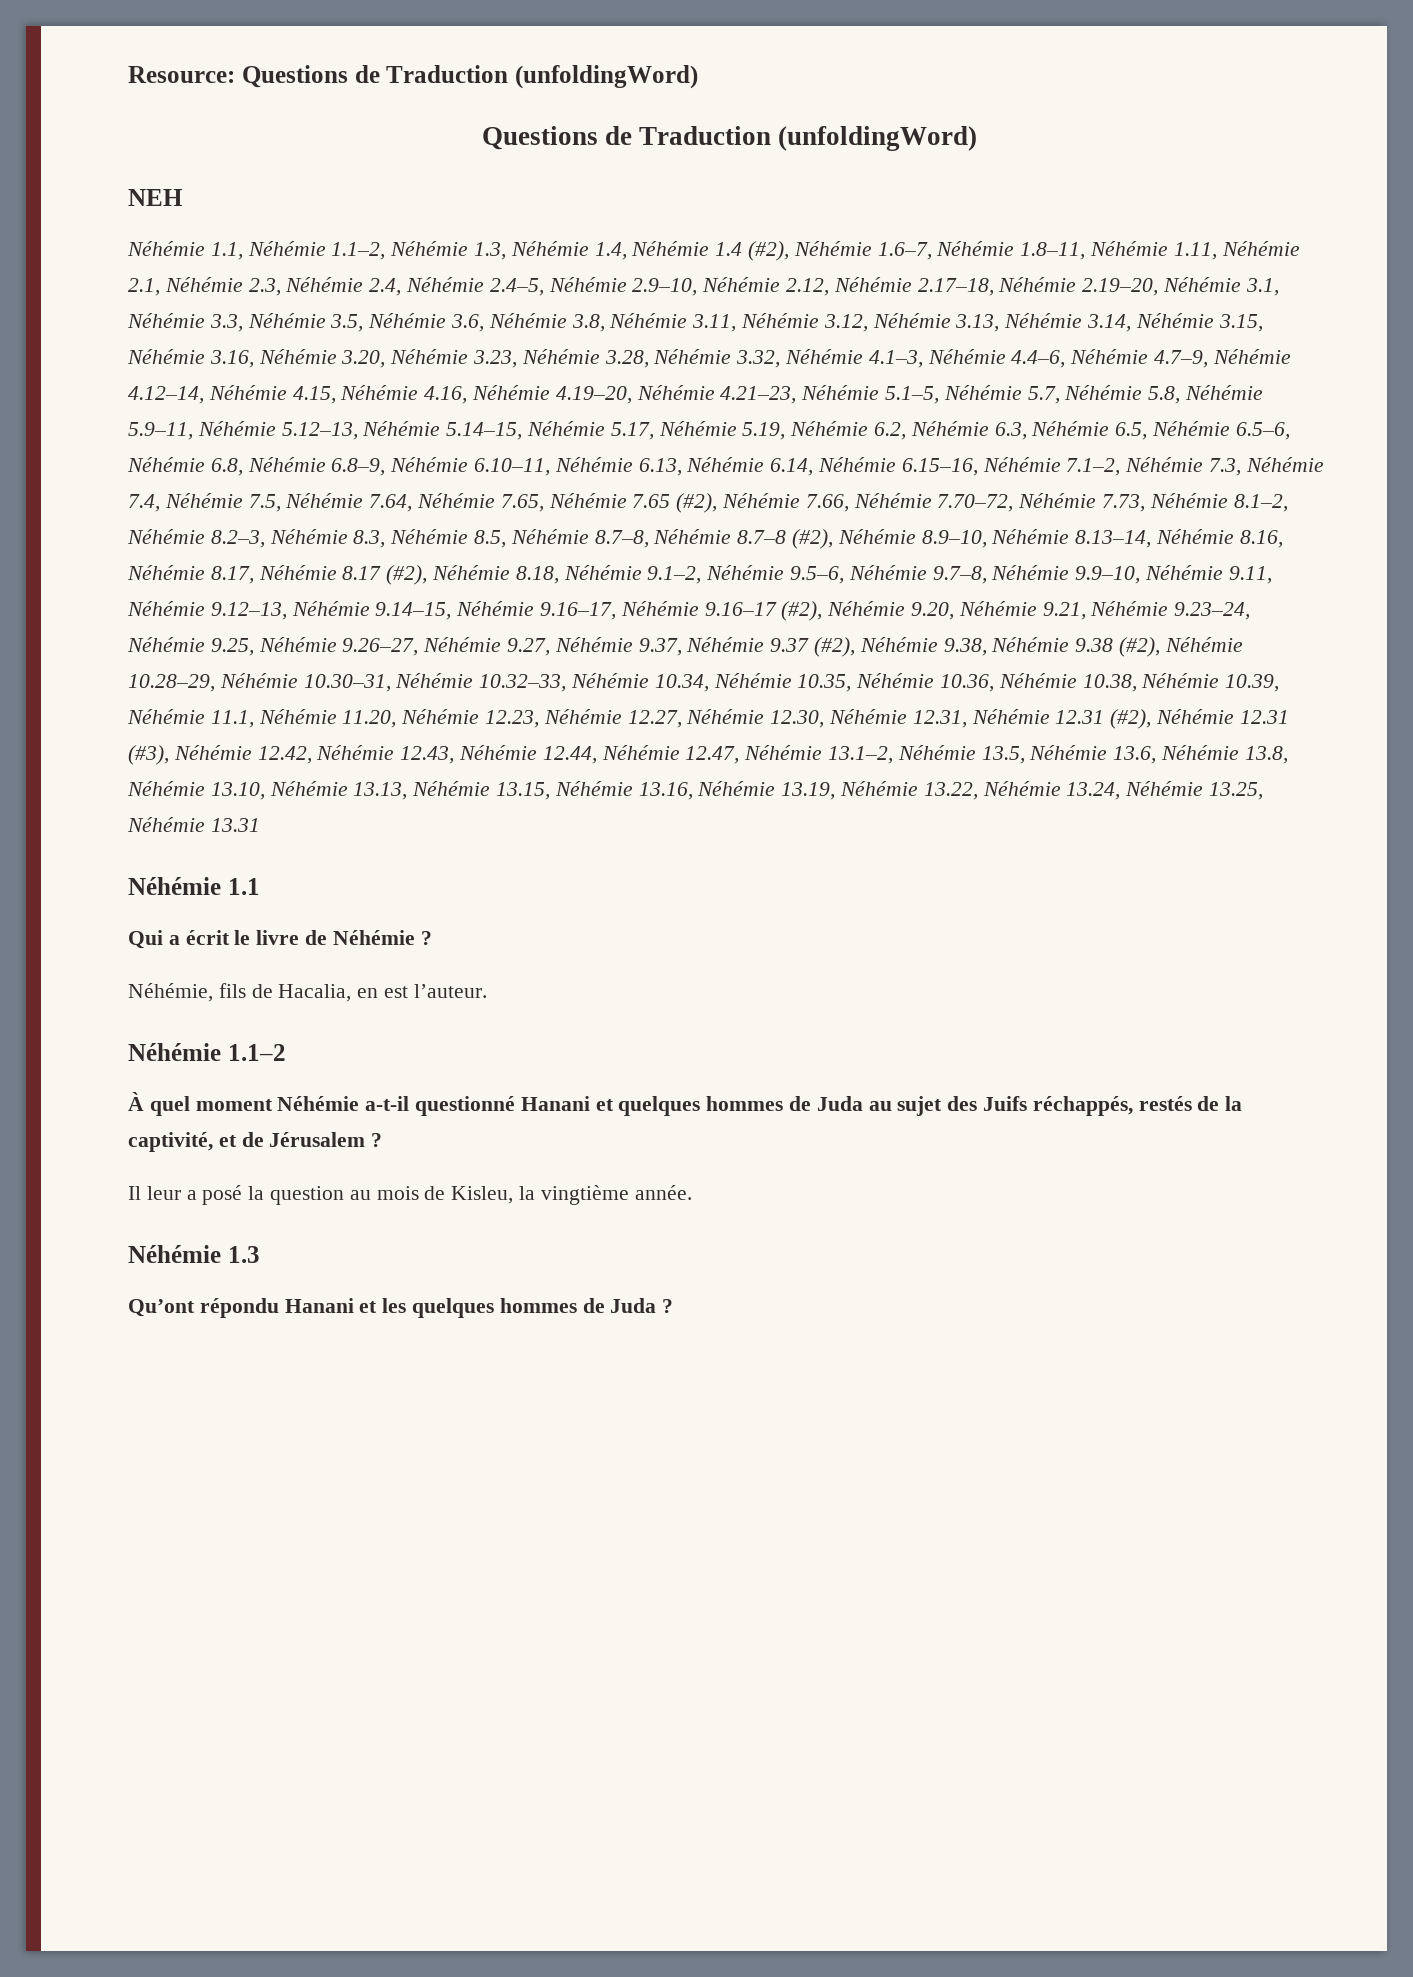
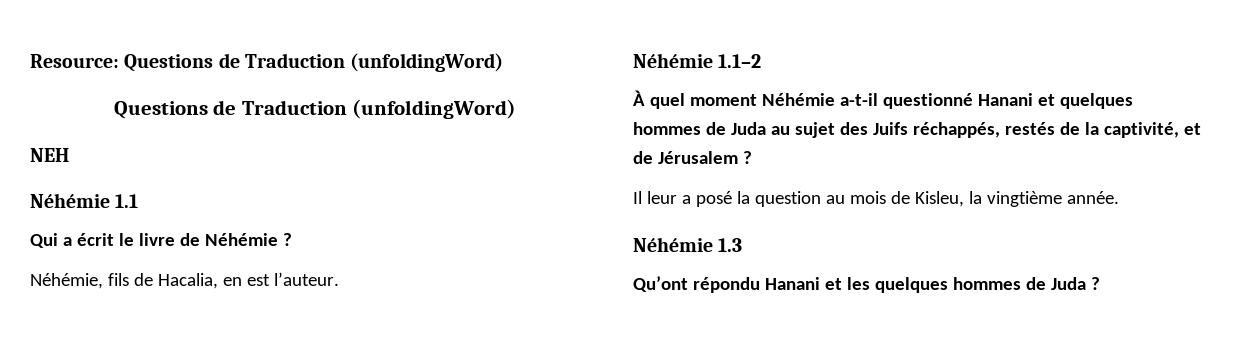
[127,241,1300,261] [128,277,1279,296] [127,313,1263,332] [127,349,1291,368] [128,385,1264,404] [128,421,1290,440] [127,457,1324,476] [128,493,1288,513] [127,529,1283,549] [127,565,1272,585] [127,601,1251,621] [127,637,1243,657] [128,673,1280,692] [127,709,1289,729] [128,745,1288,765] [127,781,1264,800] [127,817,260,832] // Néhémie 1.1, Néhémie 1.1–2, Néhémie 1.3, Néhémie 1.4, Néhémie 1.4 (#2), Néhémie 1.6–7, Néhémie 1.8–11, Néhémie 1.11, Néhémie 2.1, Néhémie 2.3, Néhémie 2.4, Néhémie 2.4–5, Néhémie 2.9–10, Néhémie 2.12, Néhémie 2.17–18, Néhémie 2.19–20, Néhémie 3.1, Néhémie 3.3, Néhémie 3.5, Néhémie 3.6, Néhémie 3.8, Néhémie 3.11, Néhémie 3.12, Néhémie 3.13, Néhémie 3.14, Néhémie 3.15, Néhémie 3.16, Néhémie 3.20, Néhémie 3.23, Néhémie 3.28, Néhémie 3.32, Néhémie 4.1–3, Néhémie 4.4–6, Néhémie 4.7–9, Néhémie 4.12–14, Néhémie 4.15, Néhémie 4.16, Néhémie 4.19–20, Néhémie 4.21–23, Néhémie 5.1–5, Néhémie 5.7, Néhémie 5.8, Néhémie 5.9–11, Néhémie 5.12–13, Néhémie 5.14–15, Néhémie 5.17, Néhémie 5.19, Néhémie 6.2, Néhémie 6.3, Néhémie 6.5, Néhémie 6.5–6, Néhémie 6.8, Néhémie 6.8–9, Néhémie 6.10–11, Néhémie 6.13, Néhémie 6.14, Néhémie 6.15–16, Néhémie 7.1–2, Néhémie 7.3, Néhémie 7.4, Néhémie 7.5, Néhémie 7.64, Néhémie 7.65, Néhémie 7.65 (#2), Néhémie 7.66, Néhémie 7.70–72, Néhémie 7.73, Néhémie 8.1–2, Néhémie 8.2–3, Néhémie 8.3, Néhémie 8.5, Néhémie 8.7–8, Néhémie 8.7–8 (#2), Néhémie 8.9–10, Néhémie 8.13–14, Néhémie 8.16, Néhémie 8.17, Néhémie 8.17 (#2), Néhémie 8.18, Néhémie 9.1–2, Néhémie 9.5–6, Néhémie 9.7–8, Néhémie 9.9–10, Néhémie 9.11, Néhémie 9.12–13, Néhémie 9.14–15, Néhémie 9.16–17, Néhémie 9.16–17 (#2), Néhémie 9.20, Néhémie 9.21, Néhémie 9.23–24, Néhémie 9.25, Néhémie 9.26–27, Néhémie 9.27, Néhémie 9.37, Néhémie 9.37 (#2), Néhémie 9.38, Néhémie 9.38 (#2), Néhémie 10.28–29, Néhémie 10.30–31, Néhémie 10.32–33, Néhémie 10.34, Néhémie 10.35, Néhémie 10.36, Néhémie 10.38, Néhémie 10.39, Néhémie 11.1, Néhémie 11.20, Néhémie 12.23, Néhémie 12.27, Néhémie 12.30, Néhémie 12.31, Néhémie 12.31 (#2), Néhémie 12.31 (#3), Néhémie 12.42, Néhémie 12.43, Néhémie 12.44, Néhémie 12.47, Néhémie 13.1–2, Néhémie 13.5, Néhémie 13.6, Néhémie 13.8, Néhémie 13.10, Néhémie 13.13, Néhémie 13.15, Néhémie 13.16, Néhémie 13.19, Néhémie 13.22, Néhémie 13.24, Néhémie 13.25, Néhémie 13.31 -> (69, 155) none

